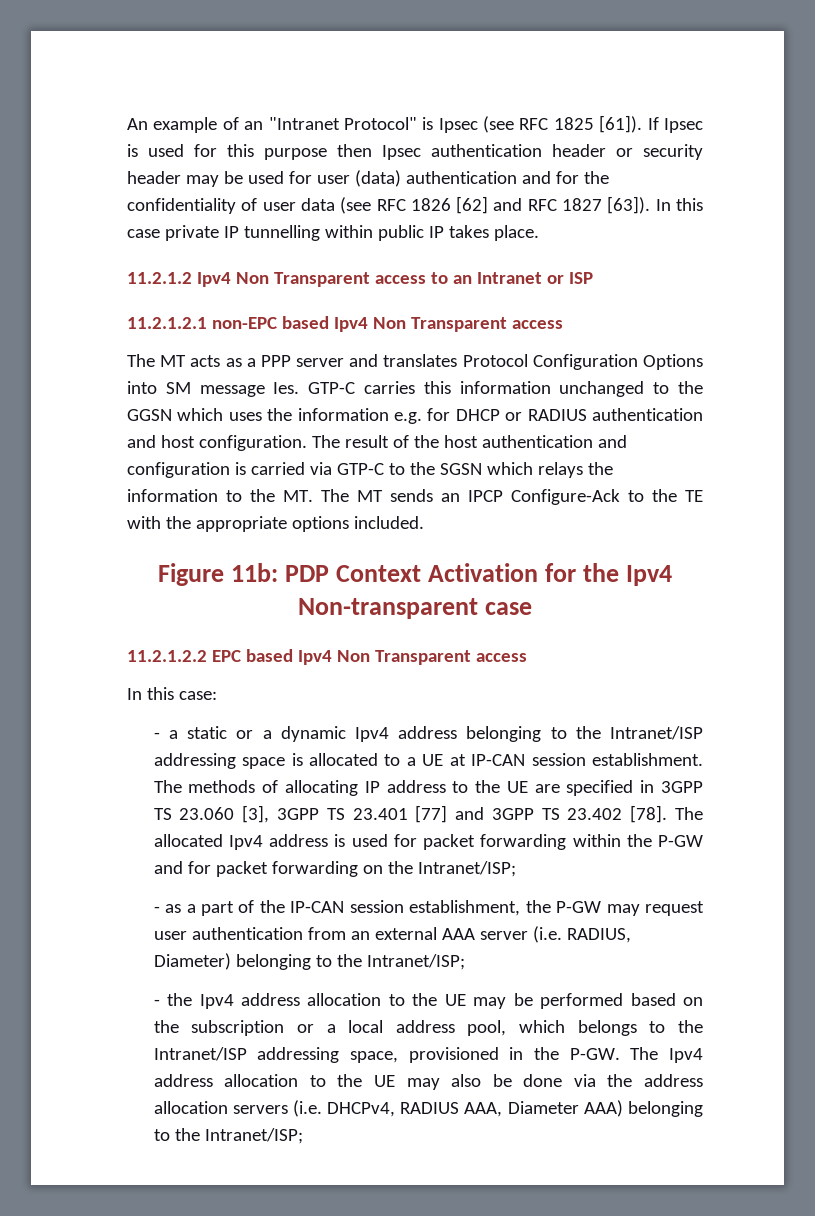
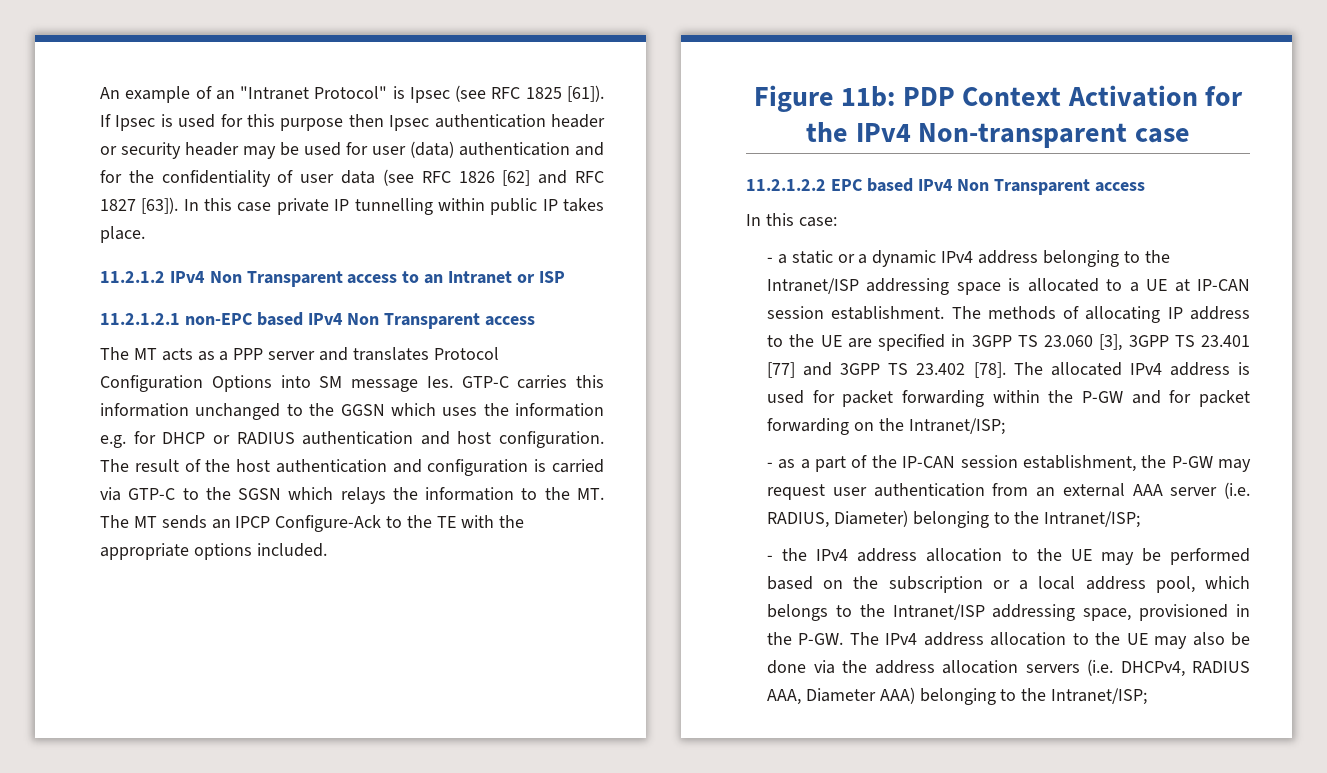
[196,272,231,287] Ipv4 -> [169,271,205,283] IPv4
[333,317,368,332] Ipv4 -> [307,313,343,325] IPv4
[626,565,673,586] Ipv4 -> [855,123,911,142] IPv4
[297,650,332,665] Ipv4 -> [917,179,953,191] IPv4
[354,727,389,742] Ipv4 -> [941,251,974,263] IPv4
[228,835,263,850] Ipv4 -> [1129,363,1162,375] IPv4
[199,994,234,1009] Ipv4 -> [816,549,849,561] IPv4
[669,1048,704,1063] Ipv4 -> [885,633,918,645] IPv4

